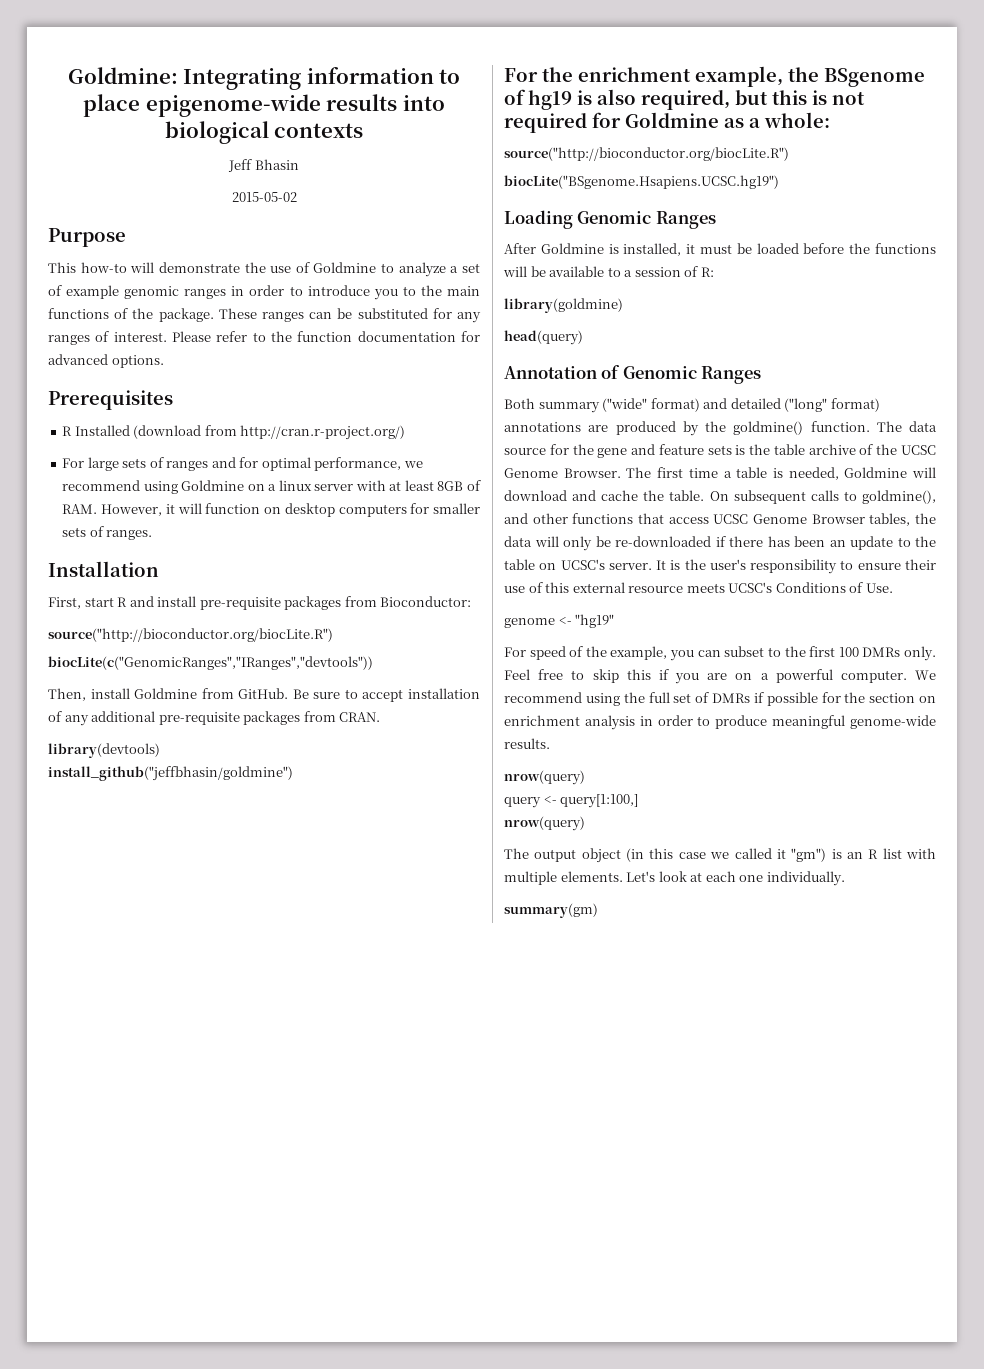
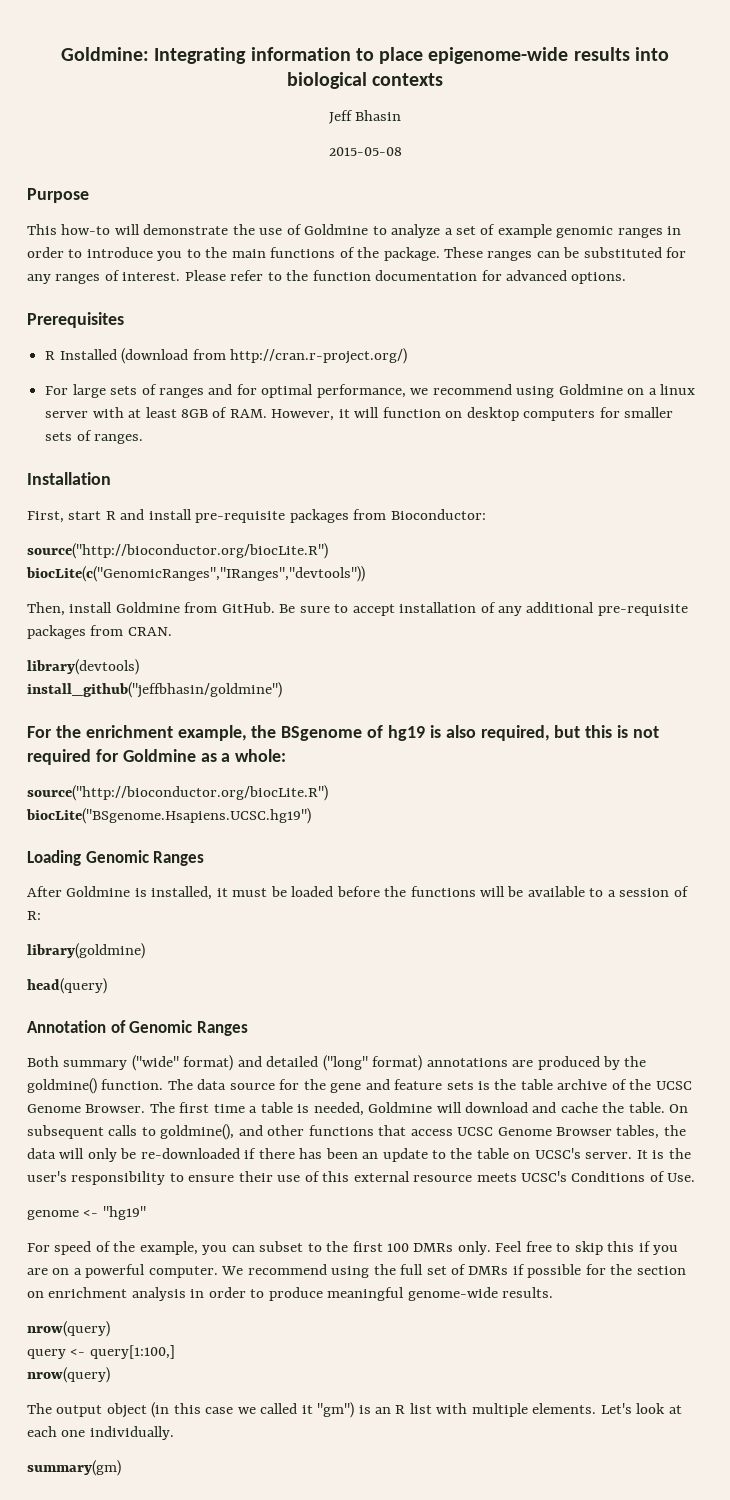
[231,192,297,202] 2015-05-02 -> [328,147,402,156] 2015-05-08

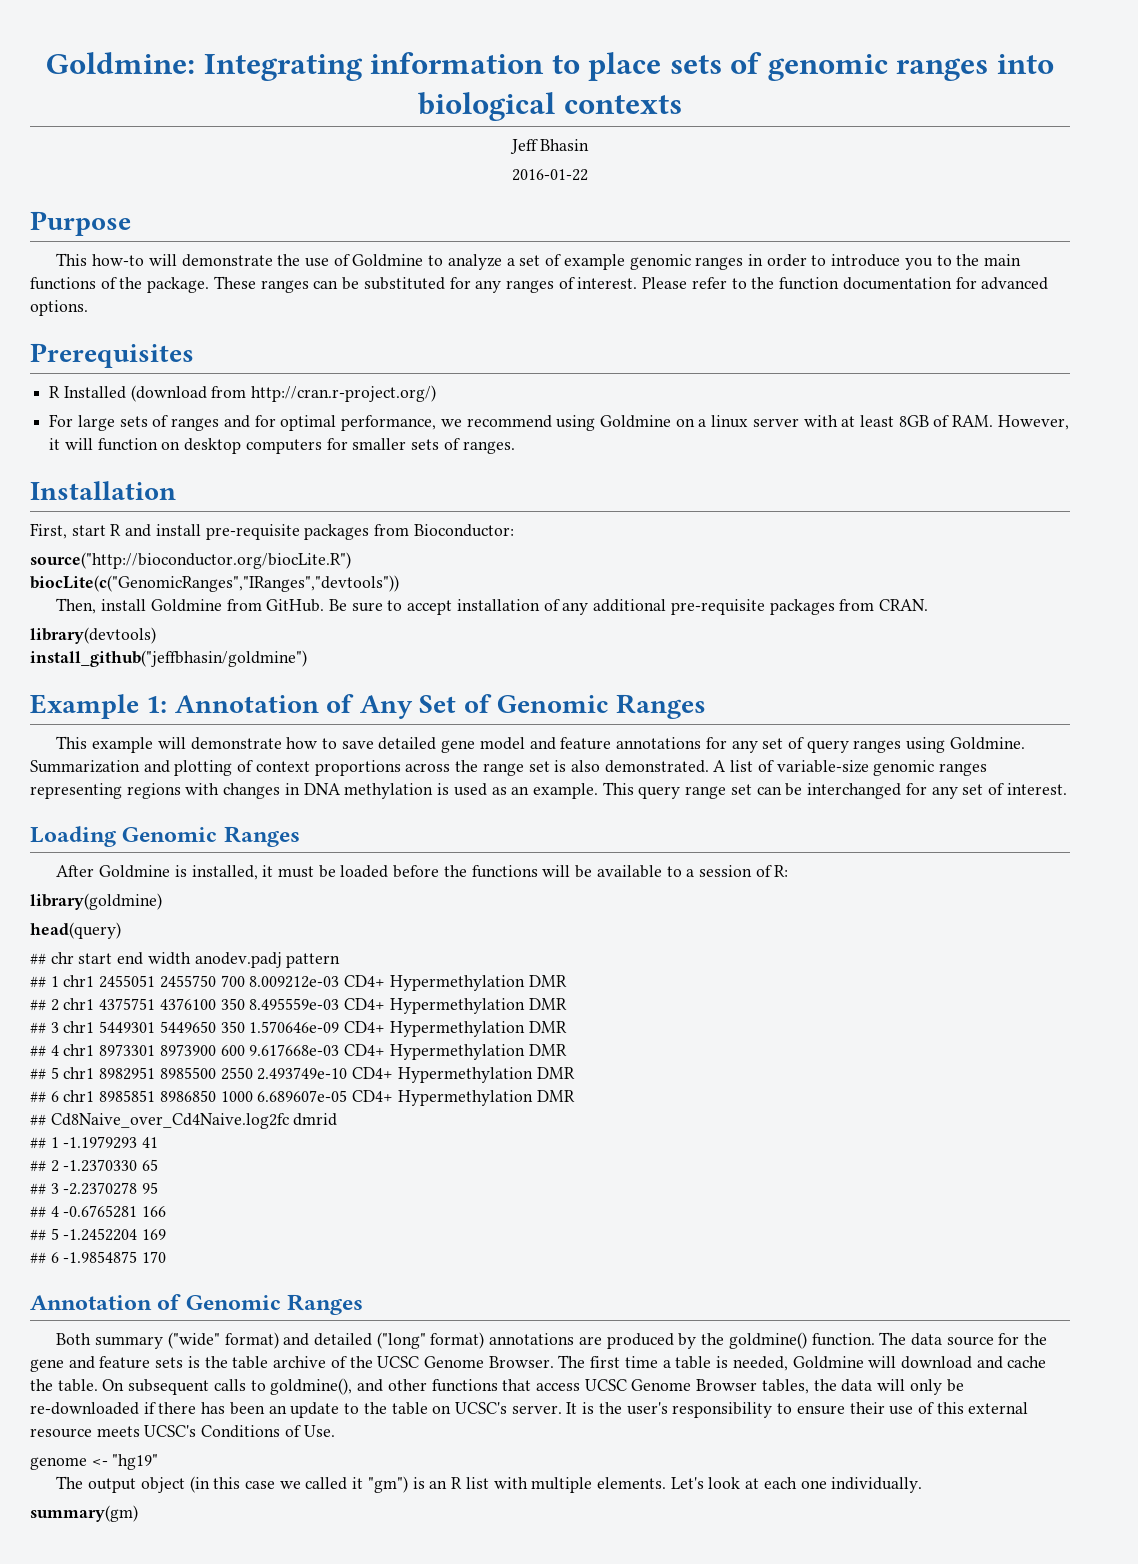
[428,47,630,64] epigenome-wide results -> [669,52,989,81] sets of genomic ranges
[328,147,402,156] 2015-05-08 -> [512,169,588,181] 2016-01-22
[27,725,660,741] [27,749,287,765] [27,785,328,801] [26,808,311,824] For the enrichment example, the BSgenome of hg19 is also required, but this is not required for Goldmine as a whole: // source("http://bioconductor.org/biocLite.R") // biocLite("BSgenome.Hsapiens.UCSC.hg19") -> [30,694,707,719] [56,736,1025,753] [30,760,988,776] [30,782,1067,799] Example 1: Annotation of Any Set of Genomic Ranges // This example will demonstrate how to save detailed gene model and feature annotations for any set of query ranges using Goldmine. Summarization and plotting of context proportions across the range set is also demonstrated. A list of variable-size genomic ranges representing regions with changes in DNA methylation is used as an example. This query range set can be interchanged for any set of interest.
(107, 986) none -> [30,952,341,968] [30,975,567,991] [30,998,567,1014] [30,1021,567,1037] [30,1044,567,1060] [30,1067,575,1083] [30,1090,575,1106] [30,1113,338,1129] [30,1136,159,1149] [30,1159,159,1172] [30,1182,159,1195] [30,1205,167,1218] [30,1228,167,1241] [30,1251,167,1264] // ## chr start end width anodev.padj pattern // ## 1 chr1 2455051 2455750 700 8.009212e-03 CD4+ Hypermethylation DMR // ## 2 chr1 4375751 4376100 350 8.495559e-03 CD4+ Hypermethylation DMR // ## 3 chr1 5449301 5449650 350 1.570646e-09 CD4+ Hypermethylation DMR // ## 4 chr1 8973301 8973900 600 9.617668e-03 CD4+ Hypermethylation DMR // ## 5 chr1 8982951 8985500 2550 2.493749e-10 CD4+ Hypermethylation DMR // ## 6 chr1 8985851 8986850 1000 6.689607e-05 CD4+ Hypermethylation DMR // ## Cd8Naive_over_Cd4Naive.log2fc dmrid // ## 1 -1.1979293 41 // ## 2 -1.2370330 65 // ## 3 -2.2370278 95 // ## 4 -0.6765281 166 // ## 5 -1.2452204 169 // ## 6 -1.9854875 170
[27,1241,679,1255] [27,1264,686,1278] [27,1287,554,1301] [27,1321,110,1337] [27,1345,175,1359] [27,1367,110,1383] // For speed of the example, you can subset to the first 100 DMRs only. Feel free to skip this if you are on a powerful computer. We recommend using the full set of DMRs if possible for the section on enrichment analysis in order to produce meaningful genome-wide results. // nrow(query) // query <- query[1:100,] // nrow(query) -> (159, 1462) none

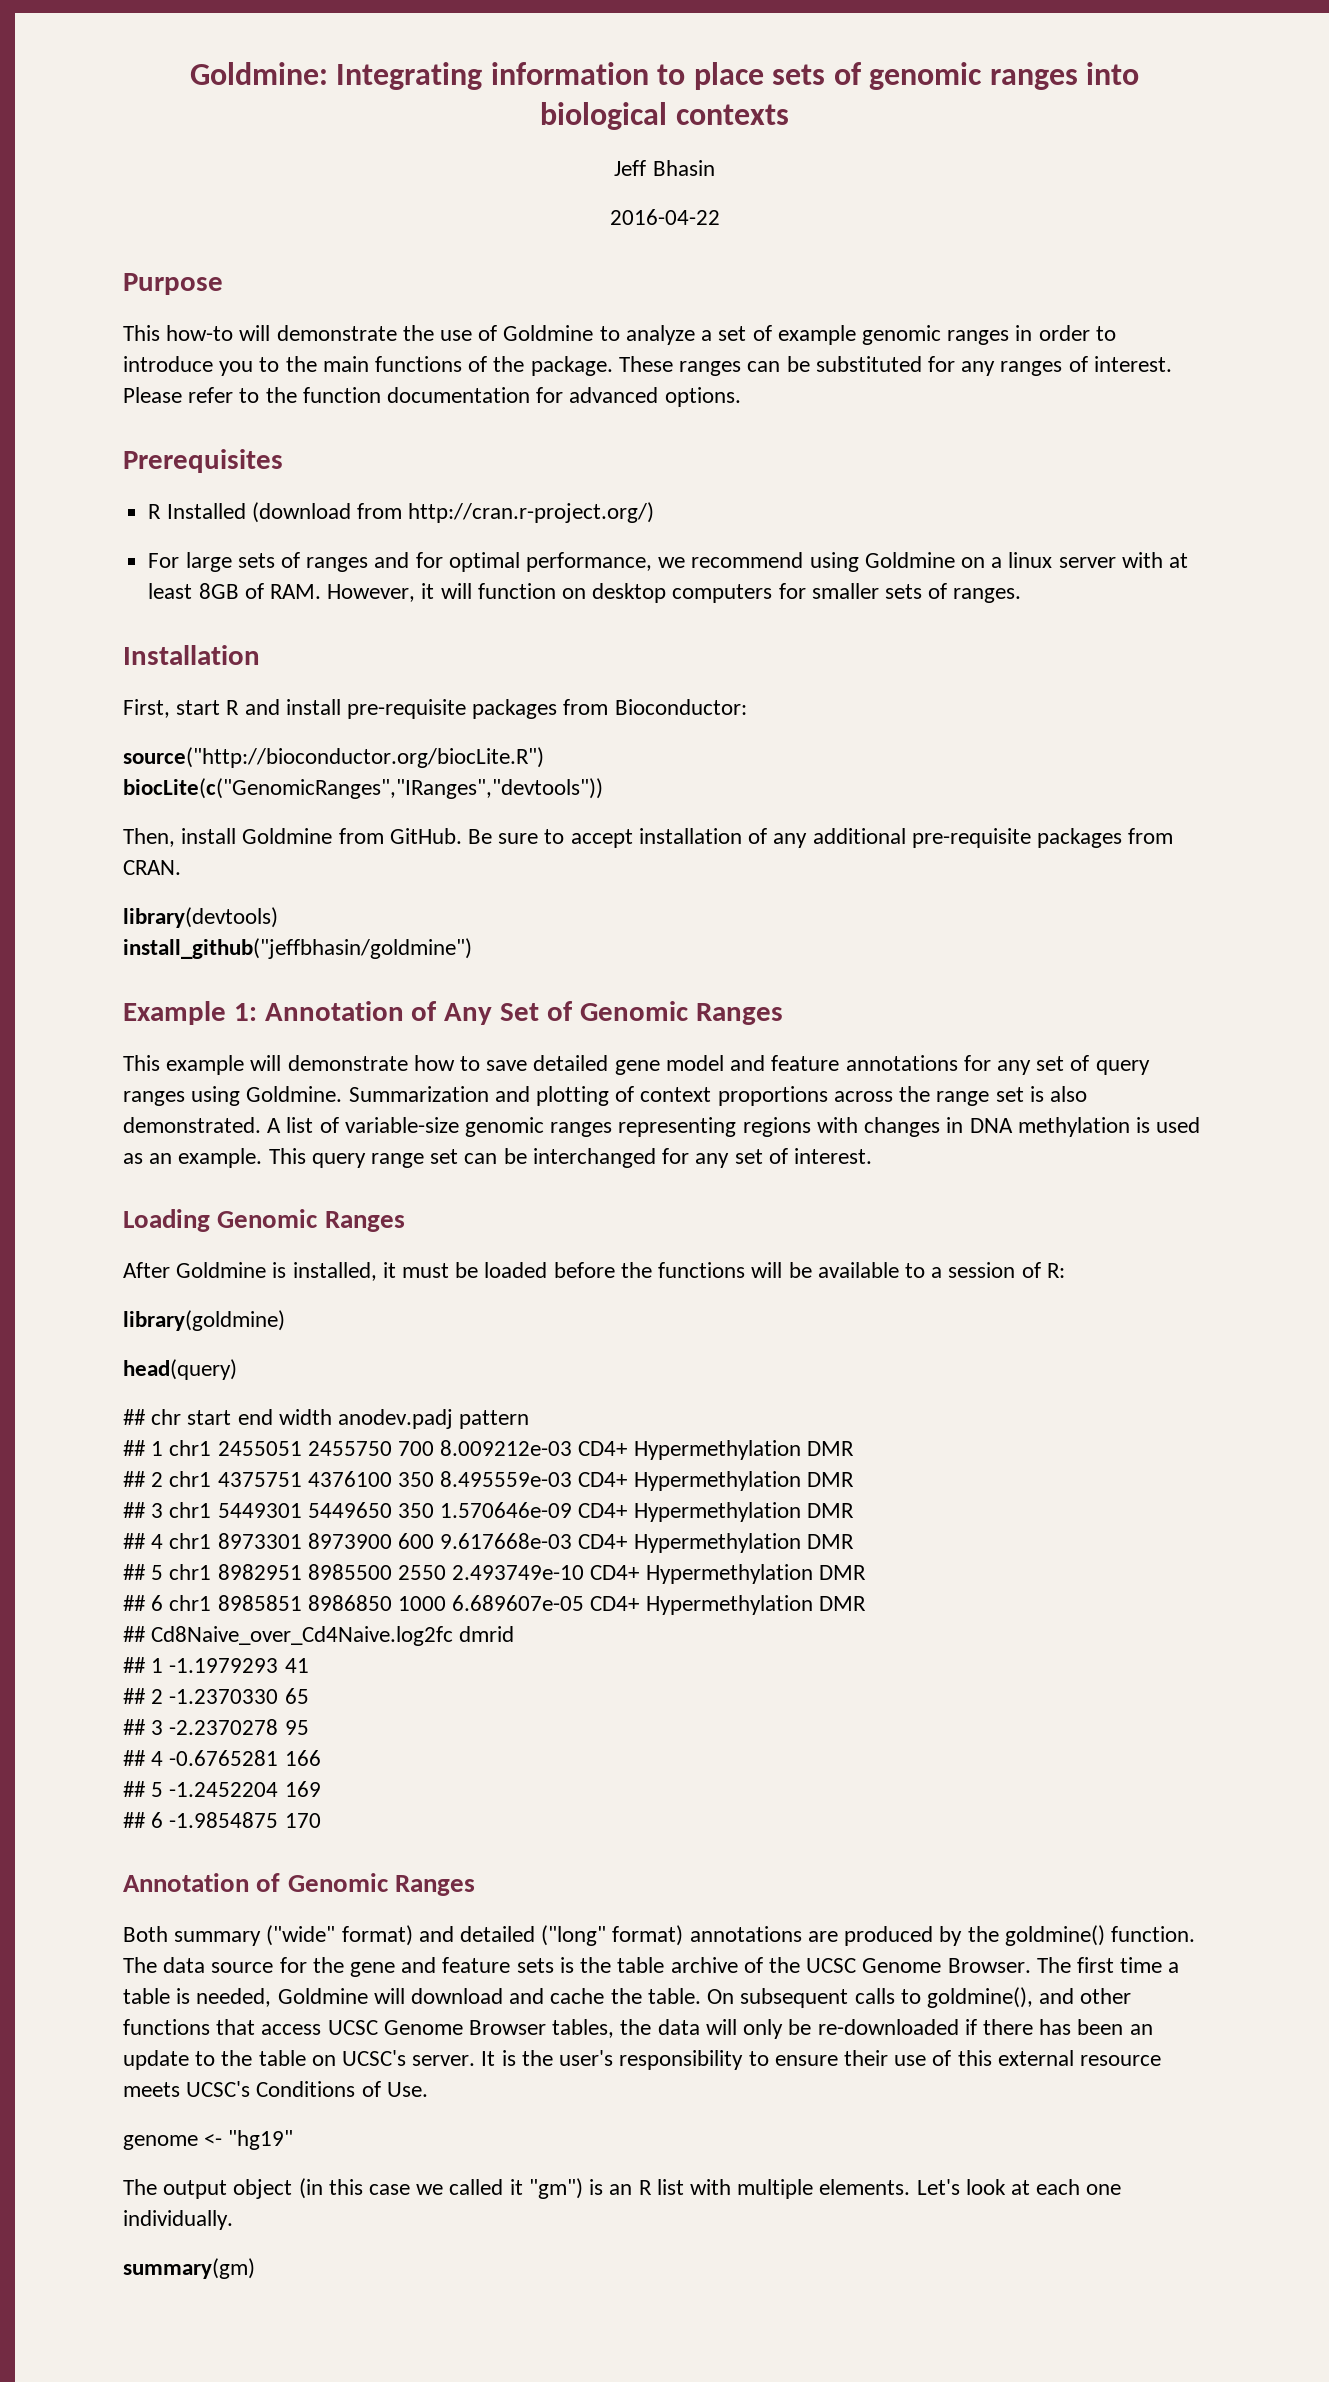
[512,169,588,181] 2016-01-22 -> [609,209,720,225] 2016-04-22

